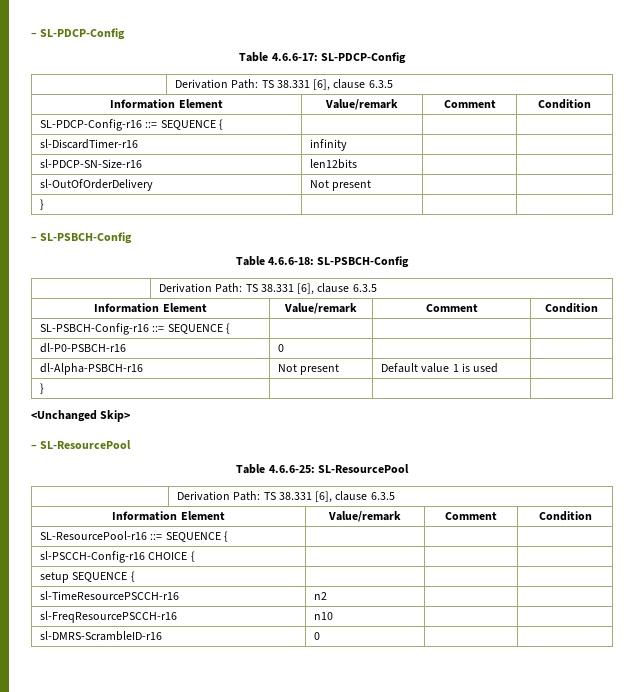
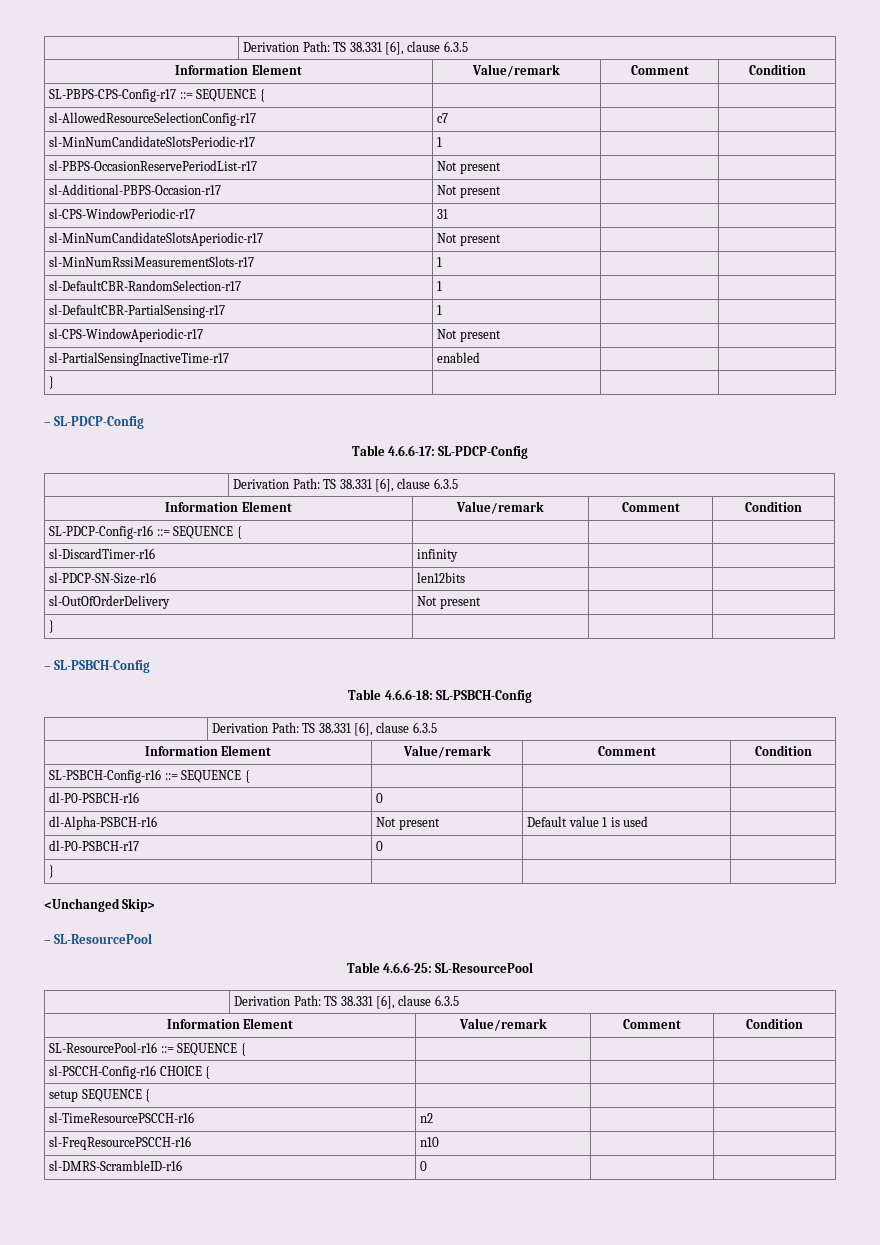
(31, 35) none -> [243,41,468,55] [175,64,302,75] [471,64,560,77] [630,65,689,75] [748,64,806,75] [49,89,265,102] [49,112,257,126] [437,113,449,123] [49,136,256,147] [437,137,443,147] [49,160,258,171] [437,161,501,174] [49,184,222,195] [437,185,501,198] [49,208,196,219] [437,209,449,219] [49,232,264,246] [437,233,501,246] [49,256,255,267] [437,257,443,267] [49,280,242,291] [437,281,443,291] [49,304,226,318] [437,305,443,315] [49,328,204,342] [437,329,501,342] [49,352,230,366] [437,352,481,363] [49,376,55,389] | Derivation Path: TS 38.331 [6], clause 6.3.5 // Information Element | Value/remark | Comment | Condition // SL-PBPS-CPS-Config-r17 ::= SEQUENCE { | | | // sl-AllowedResourceSelectionConfig-r17 | c7 | | // sl-MinNumCandidateSlotsPeriodic-r17 | 1 | | // sl-PBPS-OccasionReservePeriodList-r17 | Not present | | // sl-Additional-PBPS-Occasion-r17 | Not present | | // sl-CPS-WindowPeriodic-r17 | 31 | | // sl-MinNumCandidateSlotsAperiodic-r17 | Not present | | // sl-MinNumRssiMeasurementSlots-r17 | 1 | | // sl-DefaultCBR-RandomSelection-r17 | 1 | | // sl-DefaultCBR-PartialSensing-r17 | 1 | | // sl-CPS-WindowAperiodic-r17 | Not present | | // sl-PartialSensingInactiveTime-r17 | enabled | | // } | | | //
(499, 368) none -> [49,840,140,851] [376,841,384,851] // dl-P0-PSBCH-r17 | 0 | |

